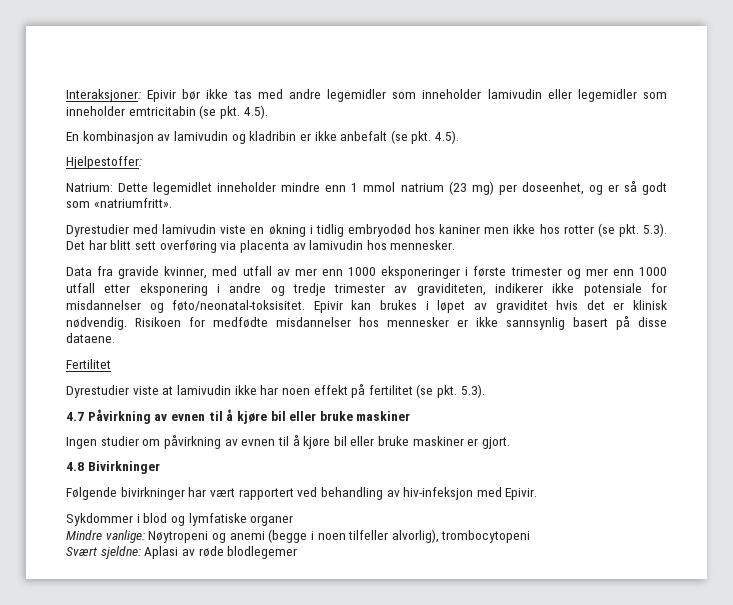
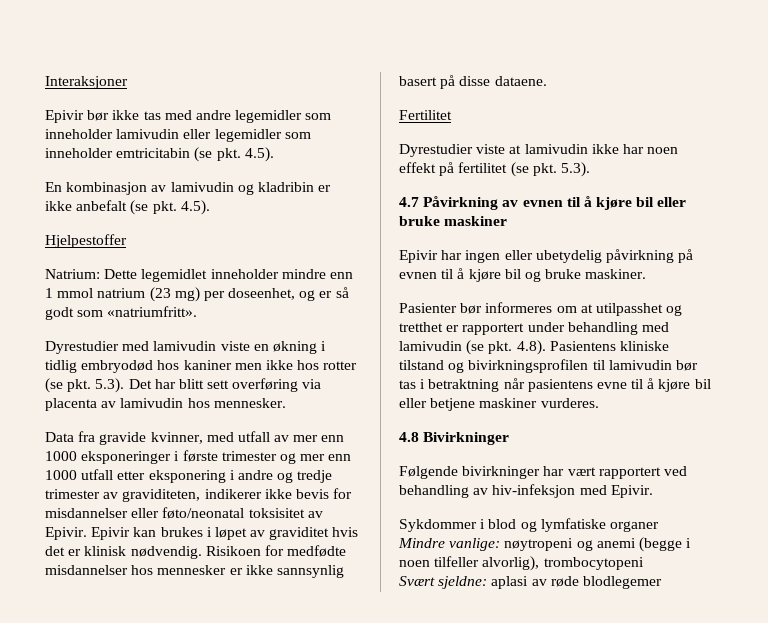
[66,89,141,102] Interaksjoner: -> [45,76,128,89] Interaksjoner //
[66,156,142,169] Hjelpestoffer: -> [45,234,127,248] Hjelpestoffer
[583,283,642,296] potensiale -> [295,489,329,499] bevis
[149,300,306,313] og føto/neonatal-toksisitet. -> [131,507,323,519] [45,527,87,540] eller føto/neonatal toksisitet av Epivir.
[66,435,511,449] Ingen studier om påvirkning av evnen til å kjøre bil eller bruke maskiner er gjort. -> [399,249,694,263] [399,268,647,282] [399,302,683,316] [399,322,669,335] [399,340,669,355] [399,359,698,373] [399,378,711,392] [399,398,599,411] Epivir har ingen eller ubetydelig påvirkning på evnen til å kjøre bil og bruke maskiner. // Pasienter bør informeres om at utilpasshet og tretthet er rapportert under behandling med lamivudin (se pkt. 4.8). Pasientens kliniske tilstand og bivirkningsprofilen til lamivudin bør tas i betraktning når pasientens evne til å kjøre bil eller betjene maskiner vurderes.
[148,531,209,543] Nøytropeni -> [504,538,574,551] nøytropeni
[144,546,179,559] Aplasi -> [491,576,529,589] aplasi

